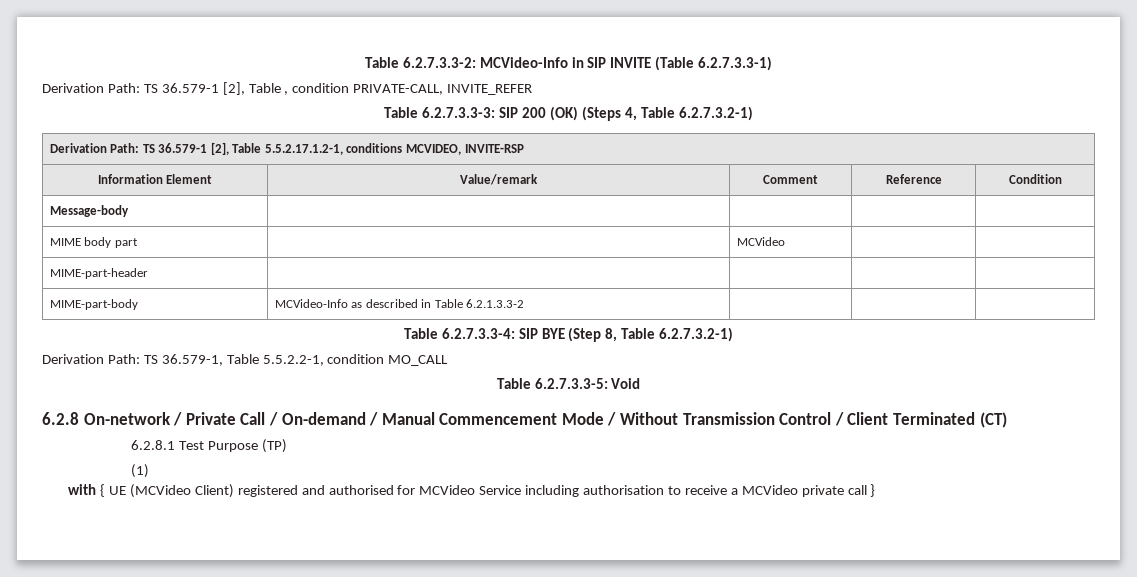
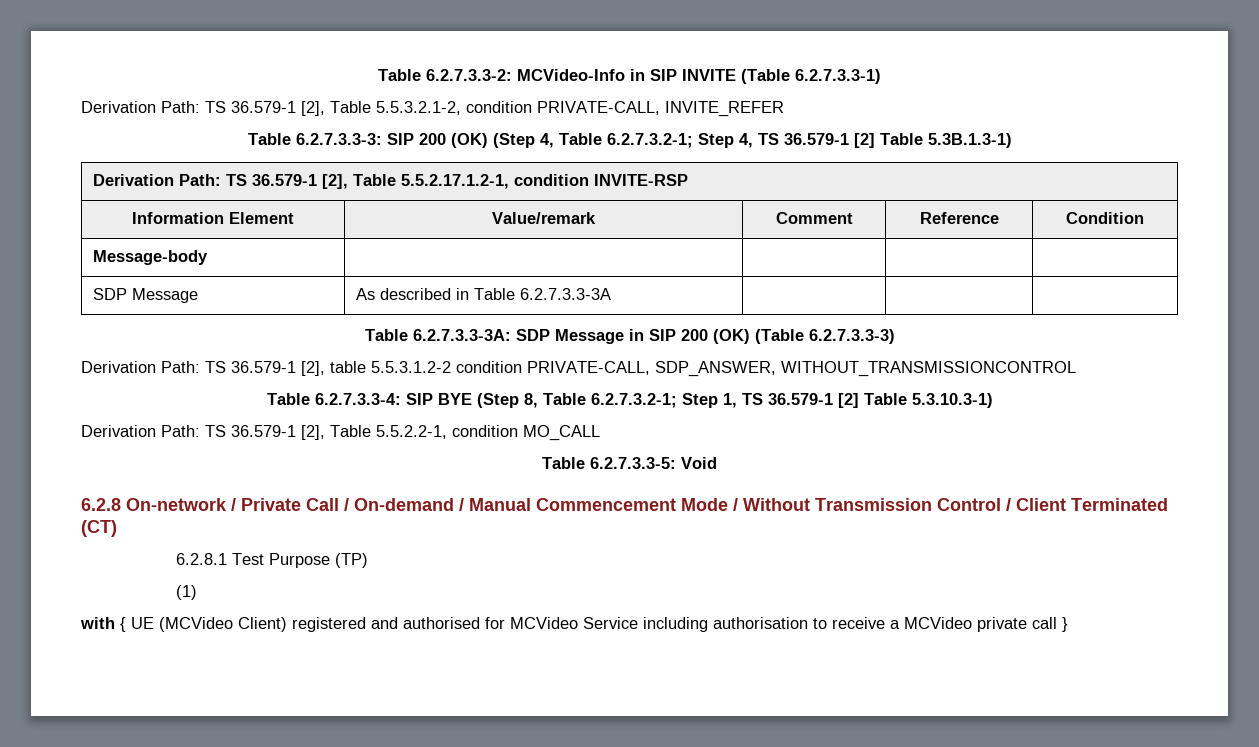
[284,91,289,95] , -> [376,101,461,115] 5.5.3.2.1-2,
[581,106,621,121] (Steps -> [492,133,535,148] (Step
[678,106,753,121] 6.2.7.3.2-1) -> [606,133,1012,148] 6.2.7.3.2-1; Step 4, TS 36.579-1 [2] Table 5.3B.1.3-1)
[346,143,461,155] conditions MCVIDEO, -> [514,174,590,186] condition
[49,237,138,248] [736,237,785,246] [49,268,148,279] [49,299,138,310] [274,299,525,308] MIME body part | | MCVideo | | // MIME-part-header | | | | // MIME-part-body | MCVideo-Info as described in Table 6.2.1.3.3-2 | | | -> [93,288,199,303] [356,288,612,300] [364,329,895,344] [81,361,1076,377] SDP Message | As described in Table 6.2.7.3.3-3A | | | // Table 6.2.7.3.3-3A: SDP Message in SIP 200 (OK) (Table 6.2.7.3.3-3) // Derivation Path: TS 36.579-1 [2], table 5.5.3.1.2-2 condition PRIVATE-CALL, SDP_ANSWER, WITHOUT_TRANSMISSIONCONTROL
[659,327,734,342] [42,354,223,366] 6.2.7.3.2-1) // Derivation Path: TS 36.579-1, -> [590,393,993,408] [81,425,325,440] 6.2.7.3.2-1; Step 1, TS 36.579-1 [2] Table 5.3.10.3-1) // Derivation Path: TS 36.579-1 [2],

